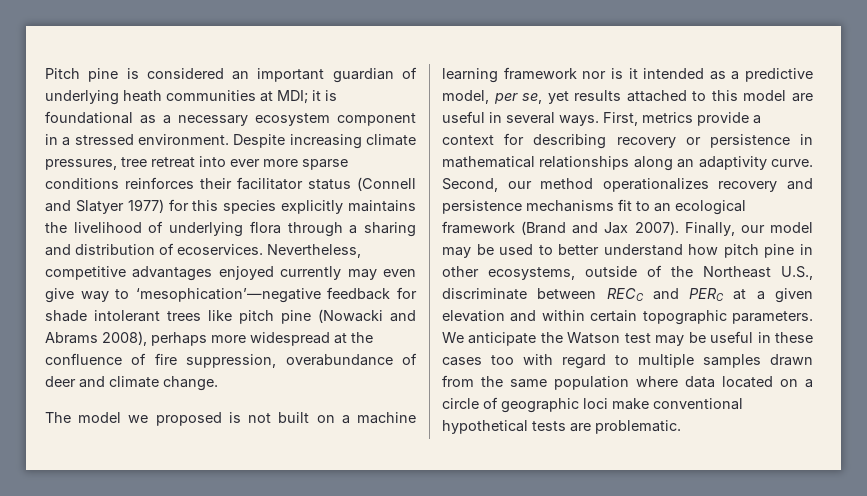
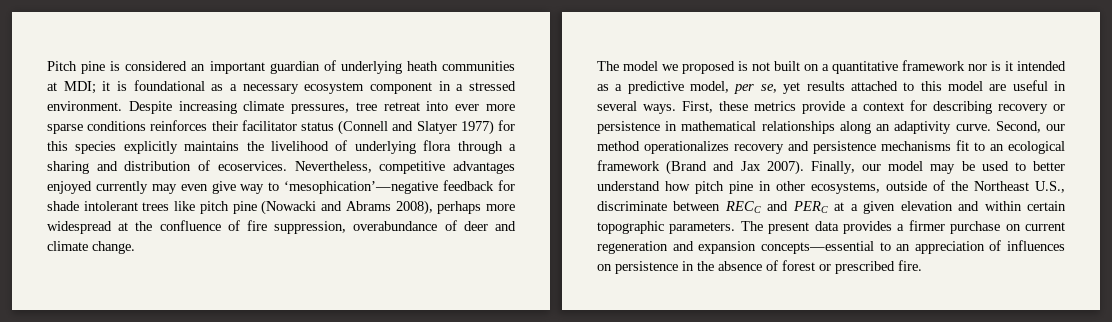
[357,412,417,424] [442,68,498,83] machine learning -> [832,61,898,74] quantitative
(638, 119) none -> [719,101,748,111] these
[442,331,813,346] [442,354,813,369] [442,375,813,390] [442,397,743,413] [442,420,681,434] We anticipate the Watson test may be useful in these cases too with regard to multiple samples drawn from the same population where data located on a circle of geographic loci make conventional hypothetical tests are problematic. -> [740,220,1065,234] [597,240,1065,254] [597,260,922,274] The present data provides a firmer purchase on current regeneration and expansion concepts—essential to an appreciation of influences on persistence in the absence of forest or prescribed fire.

